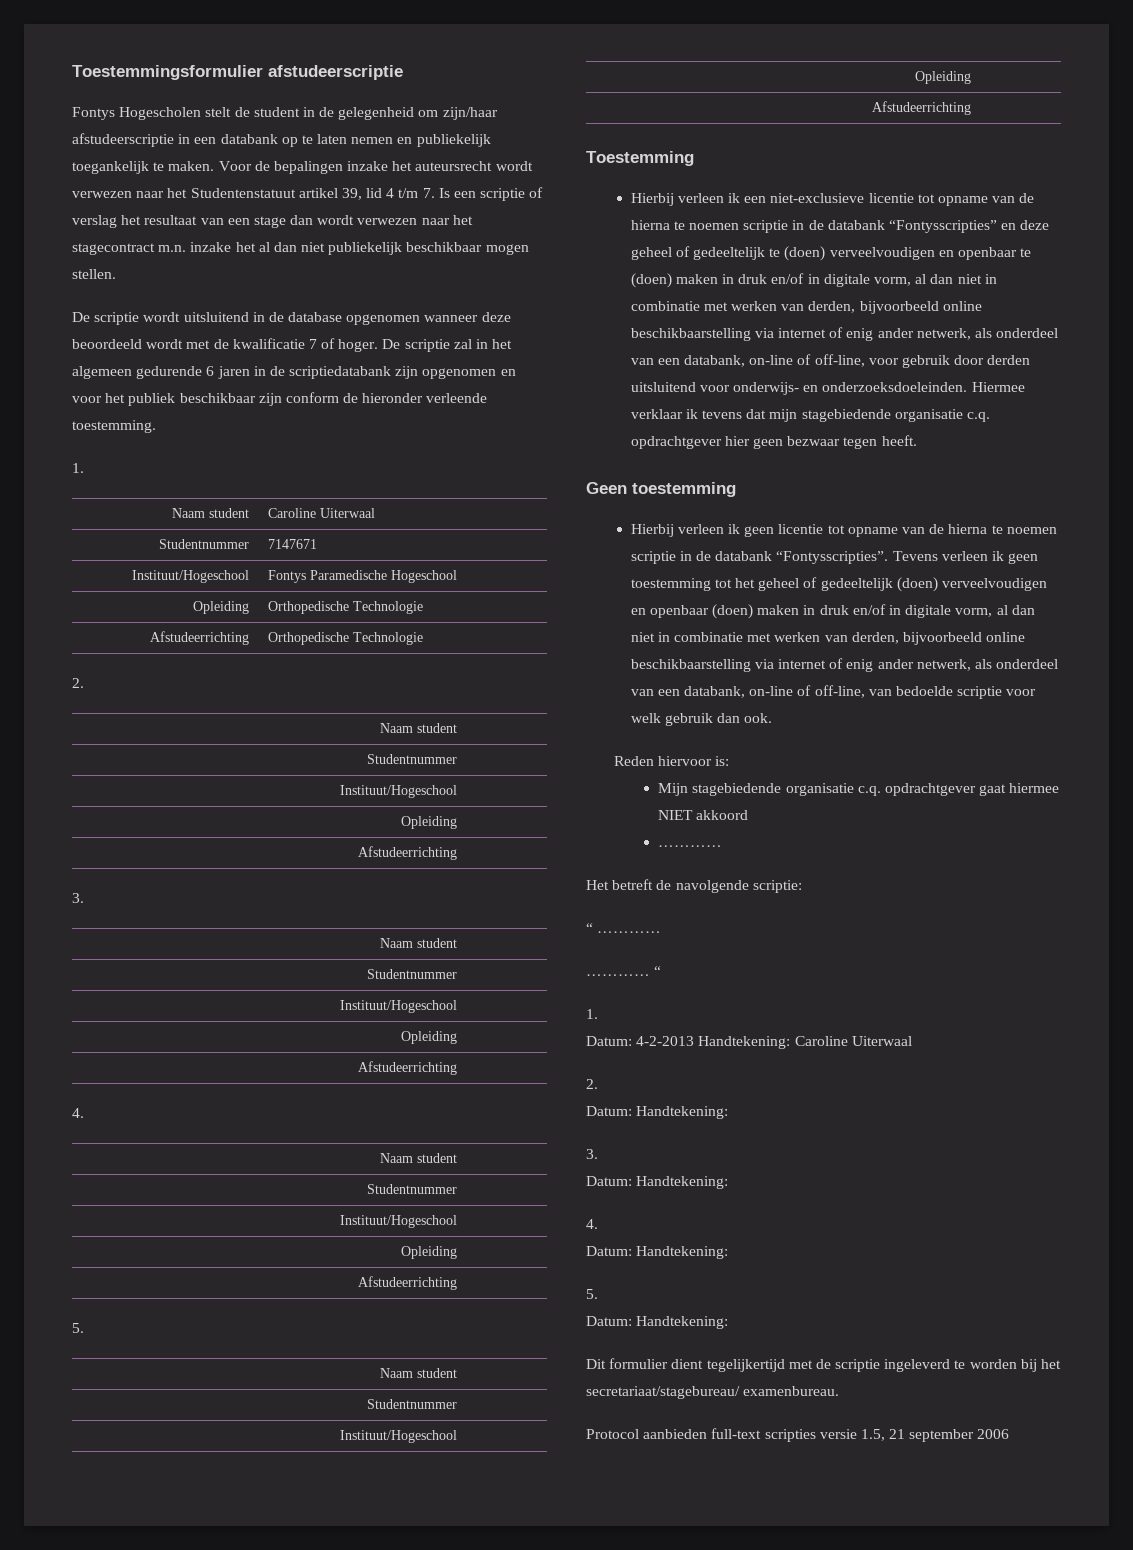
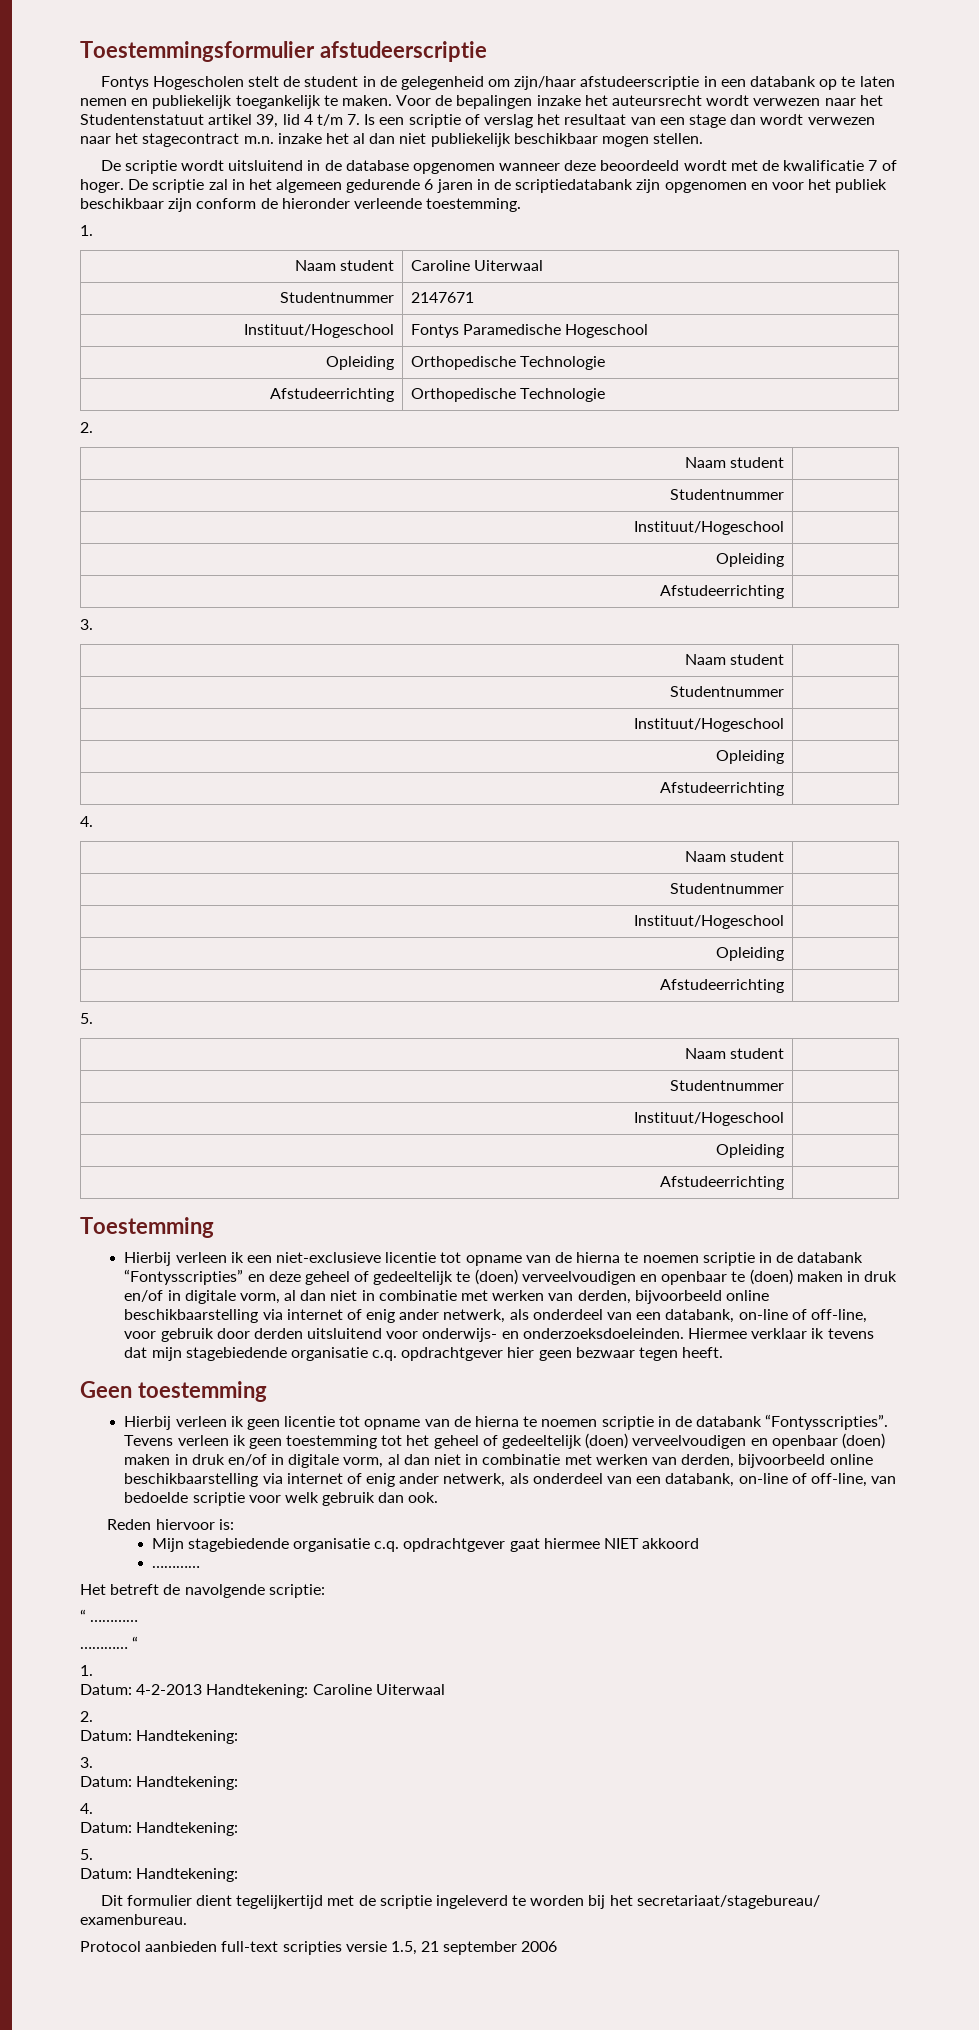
[267,539,317,549] 7147671 -> [410,292,474,303] 2147671

